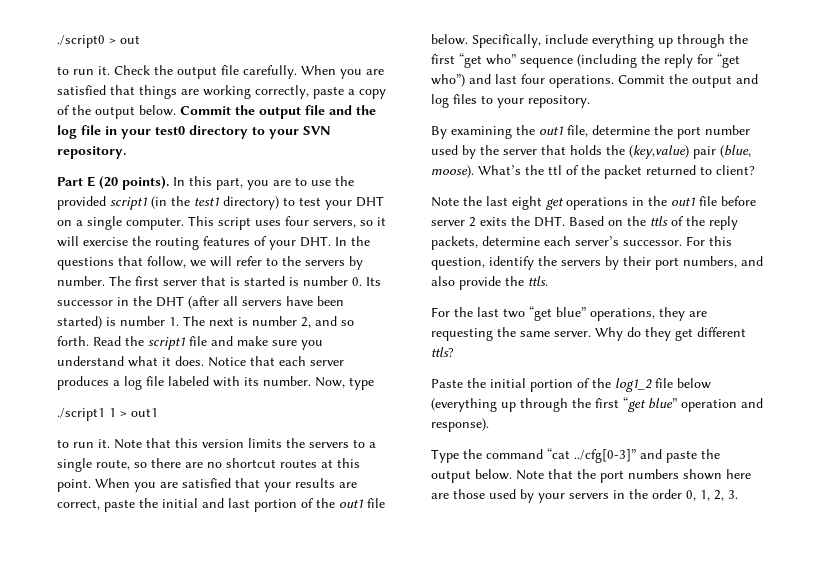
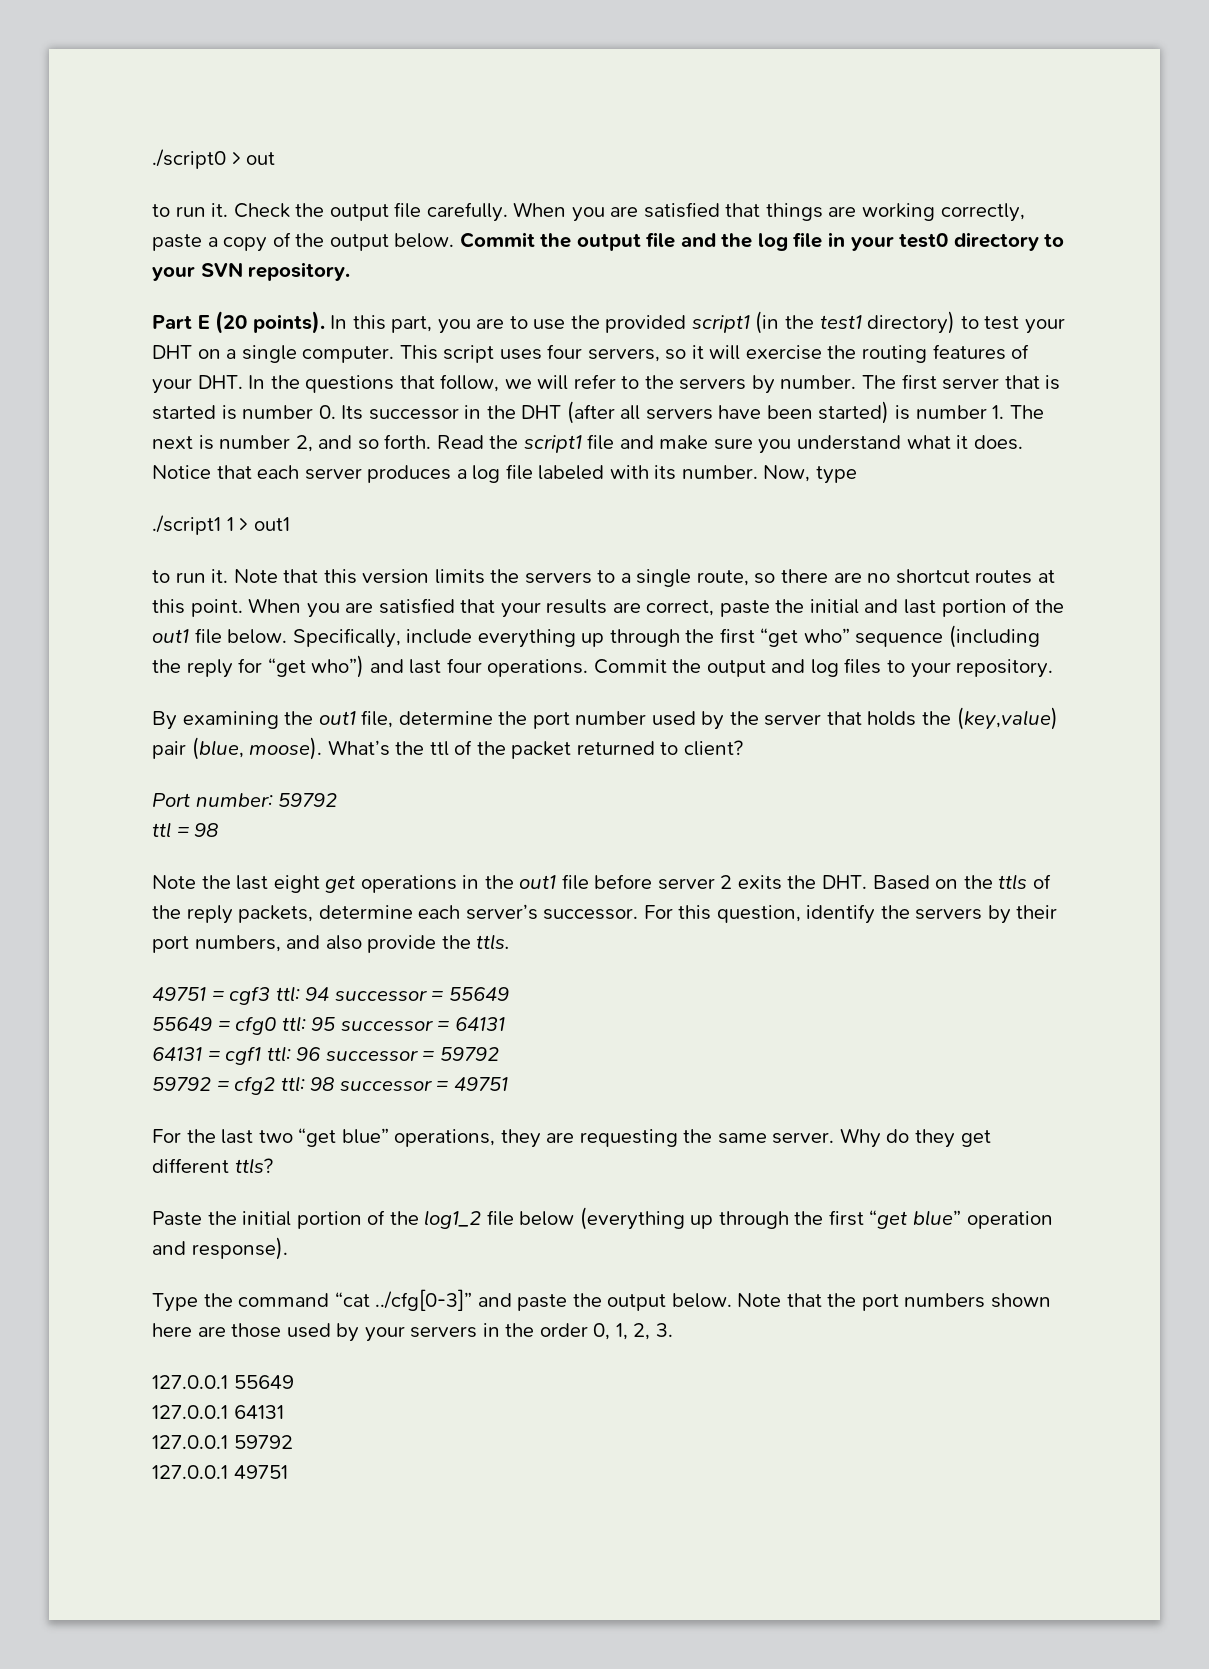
(755, 170) none -> [152,793,338,807] [152,822,219,838] // Port number: 59792 // ttl = 98
(548, 281) none -> [152,986,509,1005] [152,1016,505,1035] [152,1046,499,1065] [152,1076,508,1095] // 49751 = cgf3 ttl: 94 successor = 55649 // 55649 = cfg0 ttl: 95 successor = 64131 // 64131 = cgf1 ttl: 96 successor = 59792 // 59792 = cfg2 ttl: 98 successor = 49751
(738, 494) none -> [152,1375,294,1389] [152,1405,284,1419] [152,1435,293,1449] [152,1465,288,1479] // 127.0.0.1 55649 // 127.0.0.1 64131 // 127.0.0.1 59792 // 127.0.0.1 49751

